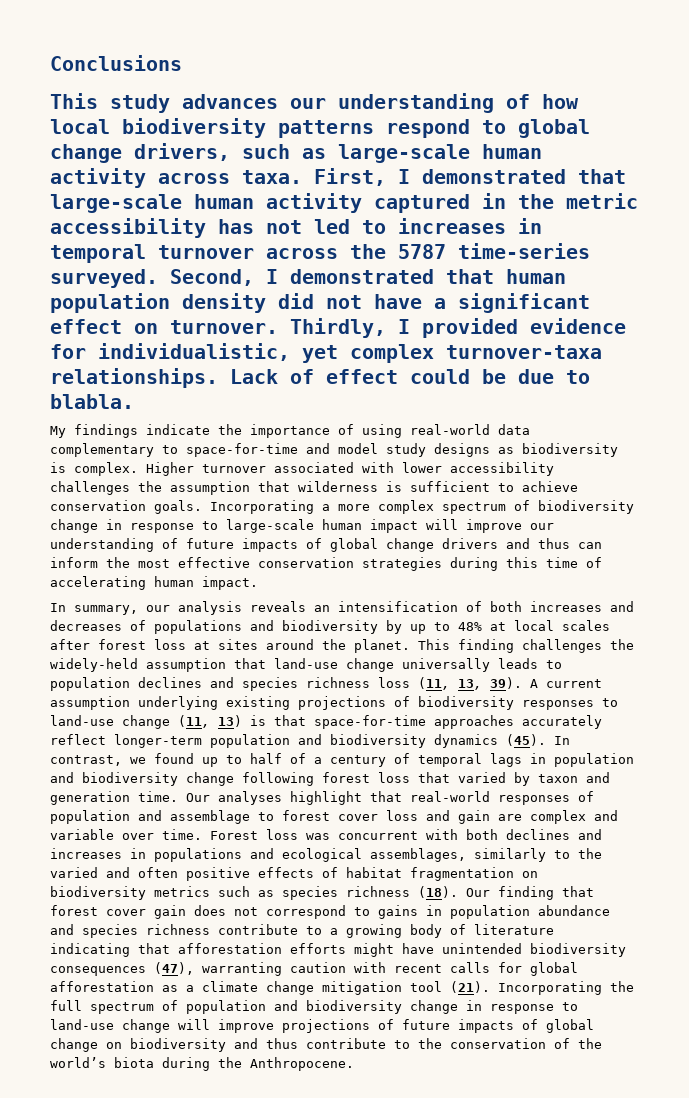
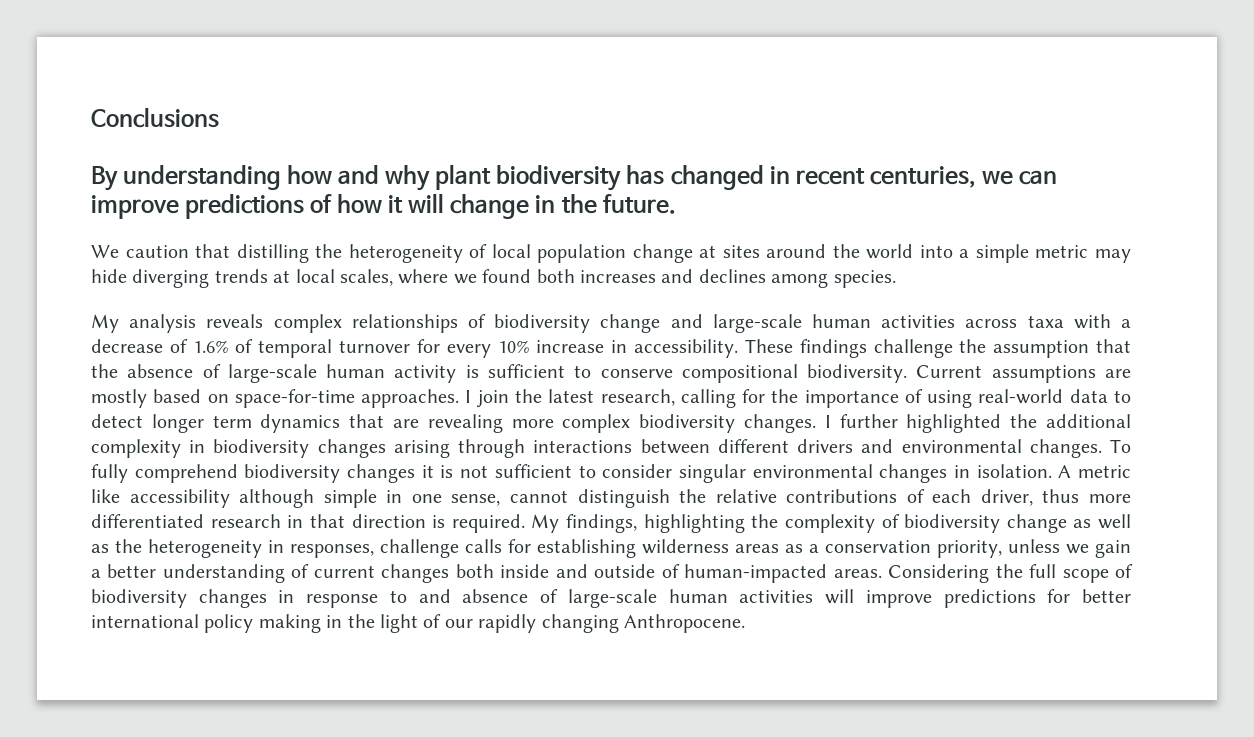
[50,93,579,113] [50,118,590,138] [50,143,542,163] [50,168,626,188] [50,193,638,213] [50,218,542,238] [50,243,590,263] [50,269,566,288] [50,293,590,313] [50,318,626,338] [50,343,602,363] [50,368,590,388] [50,394,134,409] [50,424,210,438] This study advances our understanding of how local biodiversity patterns respond to global change drivers, such as large-scale human activity across taxa. First, I demonstrated that large-scale human activity captured in the metric accessibility has not led to increases in temporal turnover across the 5787 time-series surveyed. Second, I demonstrated that human population density did not have a significant effect on turnover. Thirdly, I provided evidence for individualistic, yet complex turnover-taxa relationships. Lack of effect could be due to blabla. // My findings indicate -> [91,164,1057,191] [91,193,676,219] [91,244,1131,263] [91,269,896,288] [91,314,1132,333] [91,339,1132,358] [91,364,1131,383] [91,389,766,408] By understanding how and why plant biodiversity has changed in recent centuries, we can improve predictions of how it will change in the future. // We caution that distilling the heterogeneity of local population change at sites around the world into a simple metric may hide diverging trends at local scales, where we found both increases and declines among species. // My analysis reveals complex relationships of biodiversity change and large-scale human activities across taxa with a decrease of 1.6% of temporal turnover for every 10% increase in accessibility. These findings challenge the assumption that the absence of large-scale human activity is sufficient to conserve compositional biodiversity. Current assumptions are mostly based on space-for-time approaches. I join the latest research, calling for
[50,443,618,457] [50,462,554,476] [50,481,578,495] [50,500,634,514] [50,519,554,533] [50,538,602,552] [50,557,602,571] [50,576,258,590] [50,601,634,615] [50,620,610,634] [50,639,634,653] [50,658,562,672] [50,677,602,691] [50,696,618,710] [50,715,602,729] [50,734,570,748] [50,753,634,767] [50,772,610,786] [50,791,594,805] [50,810,618,824] [50,829,602,840] [50,848,602,862] [50,867,538,881] [50,886,594,900] [50,905,610,919] [50,924,554,938] [50,943,626,957] [50,962,578,976] [50,981,634,995] [50,1000,578,1014] [50,1019,594,1033] [50,1038,602,1052] [50,1057,242,1071] complementary to space-for-time and model study designs as biodiversity is complex. Higher turnover associated with lower accessibility challenges the assumption that wilderness is sufficient to achieve conservation goals. Incorporating a more complex spectrum of biodiversity change in response to large-scale human impact will improve our understanding of future impacts of global change drivers and thus can inform the most effective conservation strategies during this time of accelerating human impact. // In summary, our analysis reveals an intensification of both increases and decreases of populations and biodiversity by up to 48% at local scales after forest loss at sites around the planet. This finding challenges the widely-held assumption that land-use change universally leads to population declines and species richness loss (11, 13, 39). A current assumption underlying existing projections of biodiversity responses to land-use change (11, 13) is that space-for-time approaches accurately reflect longer-term population and biodiversity dynamics (45). In contrast, we found up to half of a century of temporal lags in population and biodiversity change following forest loss that varied by taxon and generation time. Our analyses highlight that real-world responses of population and assemblage to forest cover loss and gain are complex and variable over time. Forest loss was concurrent with both declines and increases in populations and ecological assemblages, similarly to the varied and often positive effects of habitat fragmentation on biodiversity metrics such as species richness (18). Our finding that forest cover gain does not correspond to gains in population abundance and species richness contribute to a growing body of literature indicating that afforestation efforts might have unintended biodiversity consequences (47), warranting caution with recent calls for global afforestation as a climate change mitigation tool (21). Incorporating the full spectrum of population and biodiversity change in response to land-use change will improve projections of future impacts of global change on biodiversity and thus contribute to the conservation of the world’s biota during the -> [1114,390,1132,403] [91,414,1131,433] [91,439,1132,458] [91,464,1131,483] [91,489,1131,508] [91,514,1131,533] [91,539,1131,558] [91,564,1133,583] [91,589,1132,608] [91,614,619,633] to detect longer term dynamics that are revealing more complex biodiversity changes. I further highlighted the additional complexity in biodiversity changes arising through interactions between different drivers and environmental changes. To fully comprehend biodiversity changes it is not sufficient to consider singular environmental changes in isolation. A metric like accessibility although simple in one sense, cannot distinguish the relative contributions of each driver, thus more differentiated research in that direction is required. My findings, highlighting the complexity of biodiversity change as well as the heterogeneity in responses, challenge calls for establishing wilderness areas as a conservation priority, unless we gain a better understanding of current changes both inside and outside of human-impacted areas. Considering the full scope of biodiversity changes in response to and absence of large-scale human activities will improve predictions for better international policy making in the light of our rapidly changing

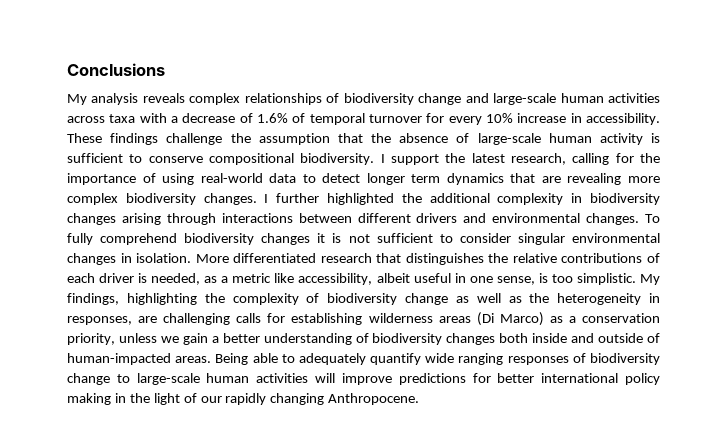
[91,164,1057,191] [91,193,676,219] [91,244,1131,263] [91,269,896,288] // By understanding how and why plant biodiversity has changed in recent centuries, we can improve predictions of how it will change in the future. // We caution that distilling the heterogeneity of local population change at sites around the world into a simple metric may hide diverging trends at local scales, where we found both increases and declines among species. -> (165, 69) none
[916,365,1131,383] [91,389,509,408] Current assumptions are mostly based on space-for-time approaches. I join -> [380,154,439,165] I support
[1058,465,1131,478] [91,489,670,508] A metric like accessibility although simple in one sense, cannot distinguish -> [195,253,484,265] More differentiated research that distinguishes
[980,489,1131,506] [91,514,525,533] driver, thus more differentiated research in that direction is required. -> [99,273,636,285] driver is needed, as a metric like accessibility, albeit useful in one sense, is too simplistic.
[380,539,459,558] challenge -> [138,313,231,325] are challenging
(779, 548) none -> [476,312,544,326] (Di Marco)
[313,565,375,578] current -> [372,333,443,345] biodiversity
[888,564,1133,583] [91,589,559,608] Considering the full scope of biodiversity changes in response to and absence of -> [215,353,660,365] [67,373,130,385] Being able to adequately quantify wide ranging responses of biodiversity change to

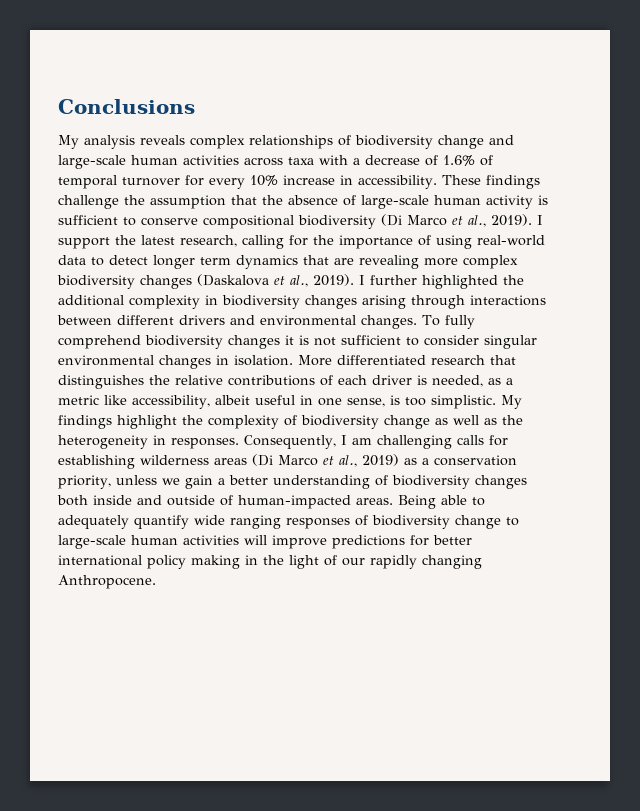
[300,153,375,165] biodiversity. -> [298,214,532,229] biodiversity (Di Marco et al., 2019).
[203,193,257,205] changes. -> [140,274,354,289] changes (Daskalova et al., 2019).
[67,293,197,305] findings, highlighting -> [58,415,177,429] findings highlight
[67,316,158,325] responses, are -> [171,435,372,449] responses. Consequently, I am
[499,312,544,326] Marco) -> [278,454,399,467] Marco et al., 2019)

